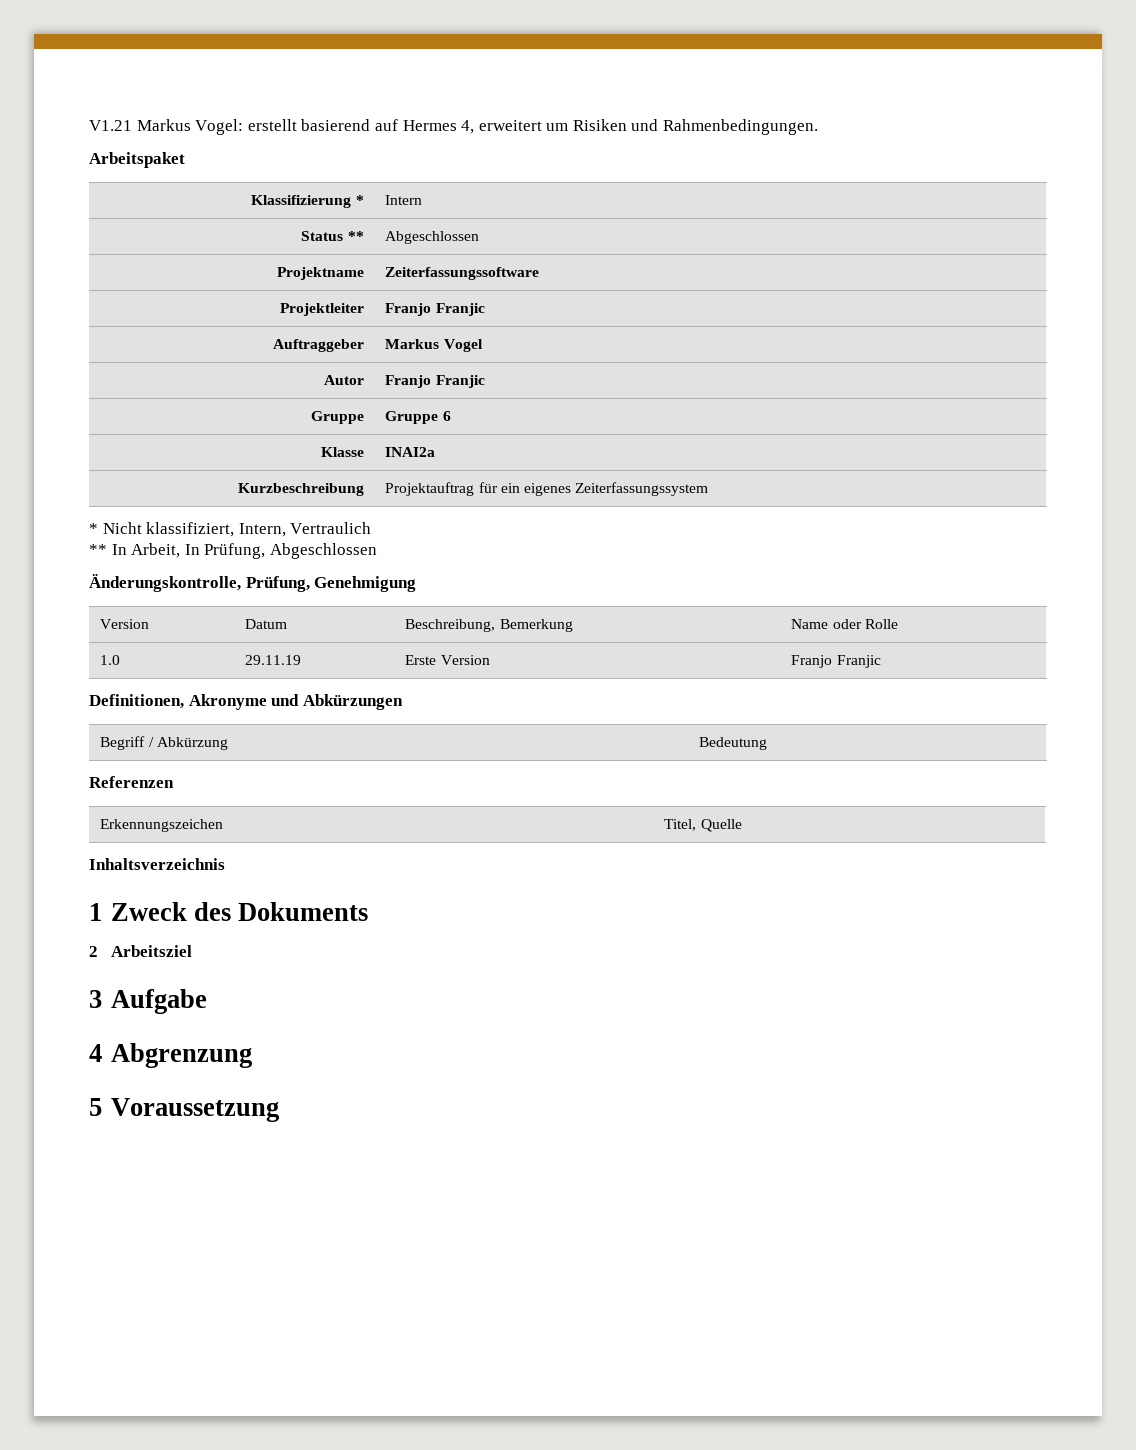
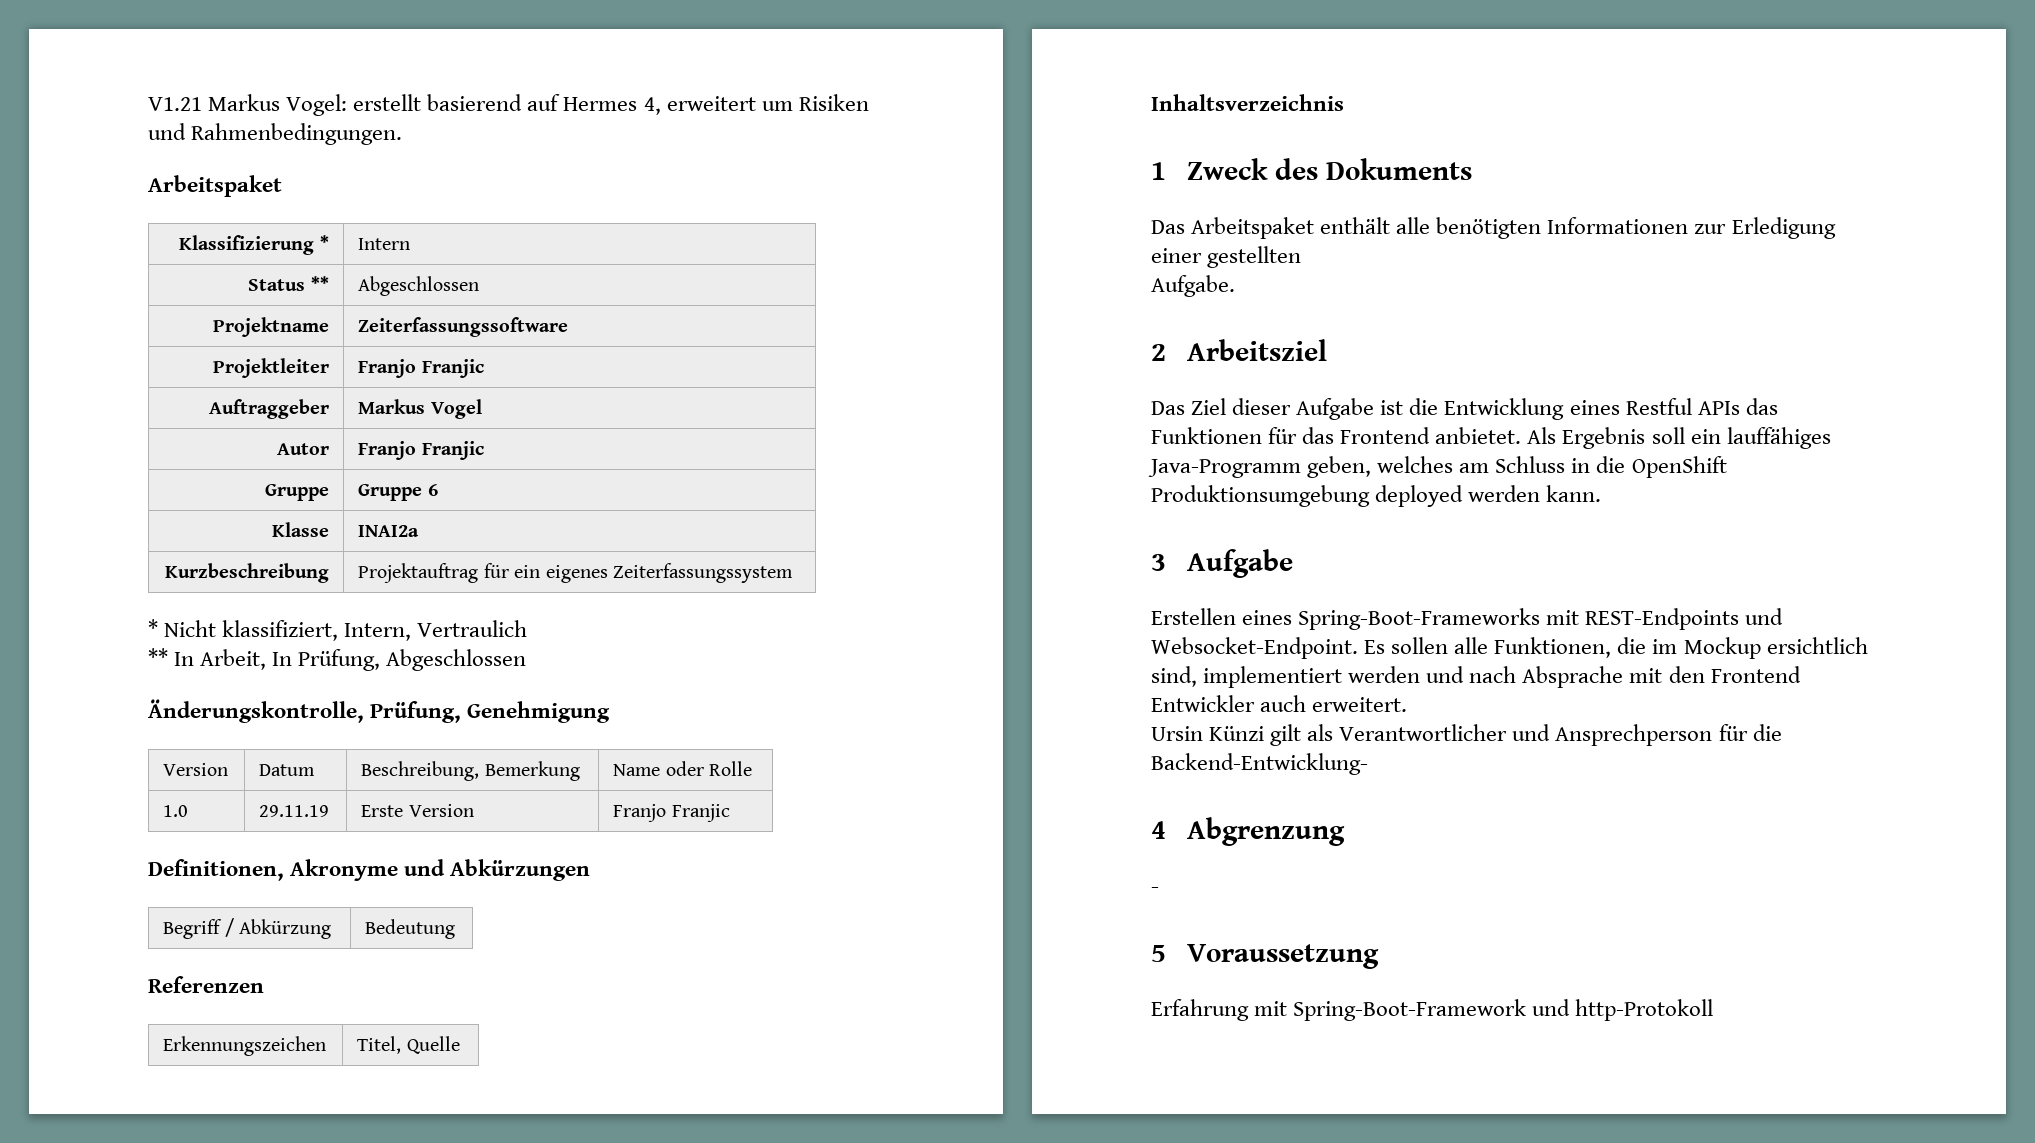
[89,945,192,957] [89,989,207,1014] 2 Arbeitsziel // 3 Aufgabe -> [1151,217,1836,239] [1151,246,1302,268] [1151,275,1235,297] [1151,339,1328,361] [1151,398,1778,420] [1151,427,1831,449] [1148,456,1727,478] [1151,485,1602,507] [1151,549,1294,578] [1151,608,1784,630] [1151,637,1868,659] [1151,666,1801,688] [1151,695,1408,712] [1151,724,1782,746] [1151,753,1368,775] Das Arbeitspaket enthält alle benötigten Informationen zur Erledigung einer gestellten // Aufgabe. // 2 Arbeitsziel // Das Ziel dieser Aufgabe ist die Entwicklung eines Restful APIs das Funktionen für das Frontend anbietet. Als Ergebnis soll ein lauffähiges Java-Programm geben, welches am Schluss in die OpenShift Produktionsumgebung deployed werden kann. // 3 Aufgabe // Erstellen eines Spring-Boot-Frameworks mit REST-Endpoints und Websocket-Endpoint. Es sollen alle Funktionen, die im Mockup ersichtlich sind, implementiert werden und nach Absprache mit den Frontend Entwickler auch erweitert. // Ursin Künzi gilt als Verantwortlicher und Ansprechperson für die Backend-Entwicklung-
(252, 1055) none -> [1151,887,1159,893] // -
(279, 1110) none -> [1151,999,1714,1021] // Erfahrung mit Spring-Boot-Framework und http-Protokoll

